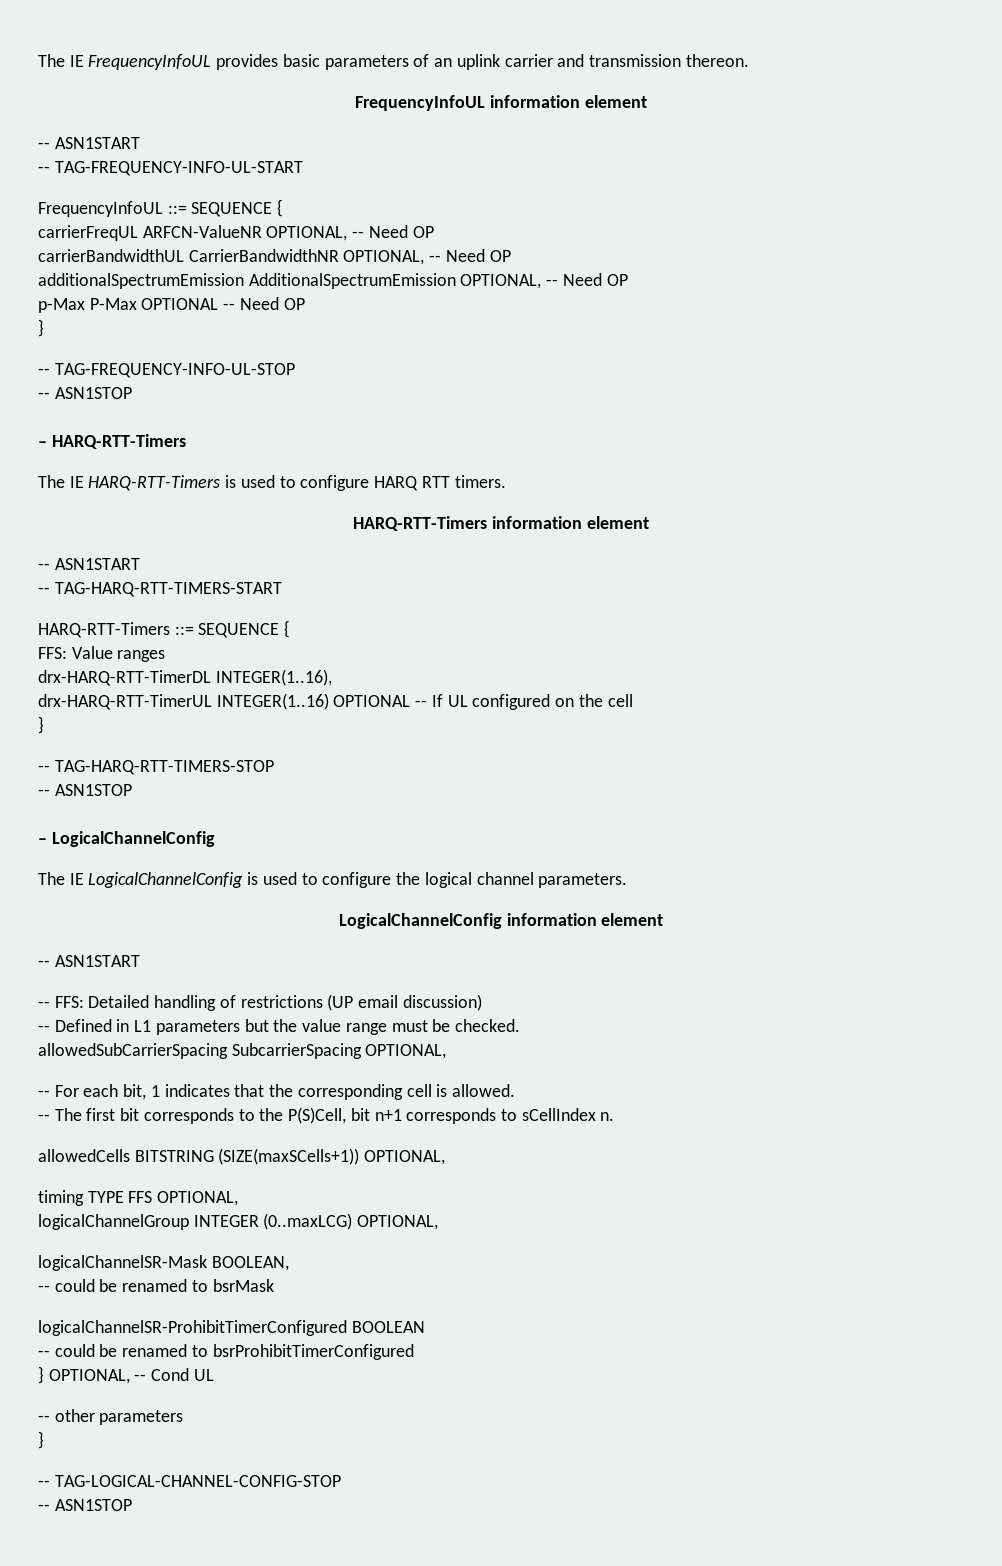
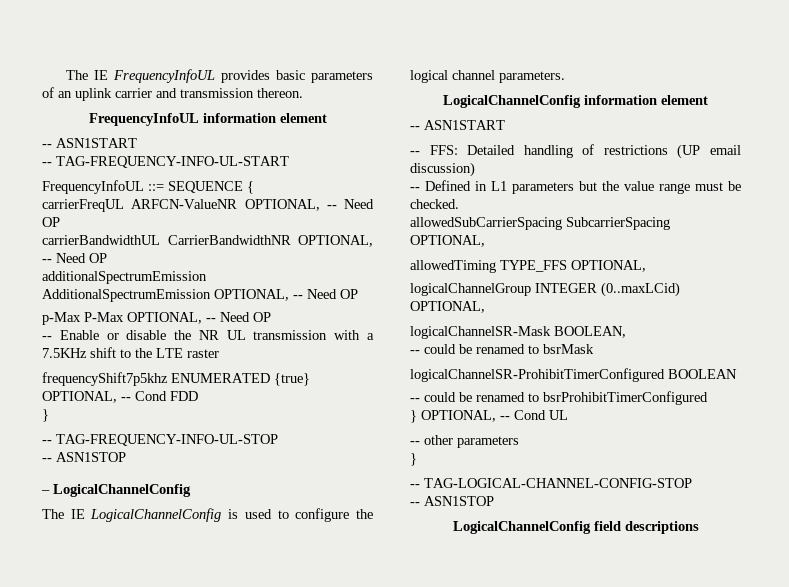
[141,297,305,310] OPTIONAL -- Need OP -> [127,312,271,324] [42,330,374,340] [42,347,219,358] [42,372,310,386] [42,391,198,403] OPTIONAL, -- Need OP // -- Enable or disable the NR UL transmission with a 7.5KHz shift to the LTE raster // frequencyShift7p5khz ENUMERATED {true} OPTIONAL, -- Cond FDD
[38,434,186,449] [38,475,506,491] [353,516,649,531] [38,558,140,570] [38,582,282,597] [38,620,291,638] [38,646,166,662] [38,669,332,686] [38,693,633,710] [38,716,44,734] [38,760,274,775] [38,784,132,796] // – HARQ-RTT-Timers // The IE HARQ-RTT-Timers is used to configure HARQ RTT timers. // HARQ-RTT-Timers information element // -- ASN1START // -- TAG-HARQ-RTT-TIMERS-START // HARQ-RTT-Timers ::= SEQUENCE { // FFS: Value ranges // drx-HARQ-RTT-TimerDL INTEGER(1..16), // drx-HARQ-RTT-TimerUL INTEGER(1..16) OPTIONAL -- If UL configured on the cell // } // -- TAG-HARQ-RTT-TIMERS-STOP // -- ASN1STOP -> (126, 457) none
[38,1084,515,1100] [38,1107,615,1124] [38,1148,446,1165] [38,1190,153,1206] -- For each bit, 1 indicates that the corresponding cell is allowed. // -- The first bit corresponds to the P(S)Cell, bit n+1 corresponds to sCellIndex n. // allowedCells BITSTRING (SIZE(maxSCells+1)) OPTIONAL, // timing TYPE FFS -> [410,260,567,273] allowedTiming TYPE_FFS
[263,1213,353,1230] (0..maxLCG) -> [601,282,680,297] (0..maxLCid)
(132, 1505) none -> [452,521,699,534] // LogicalChannelConfig field descriptions

